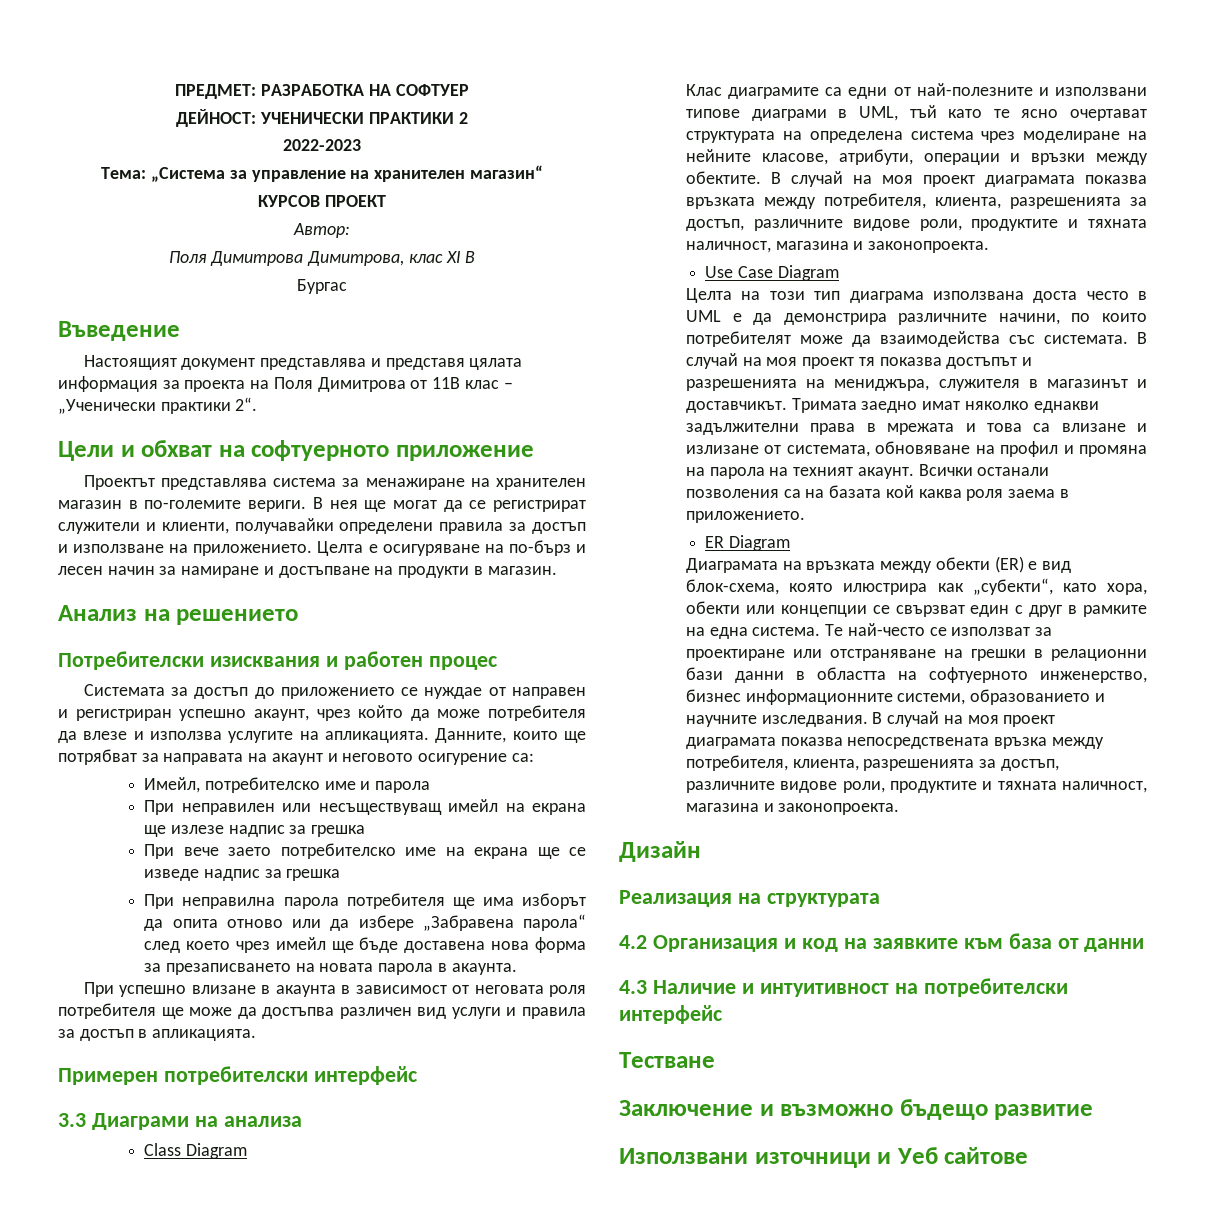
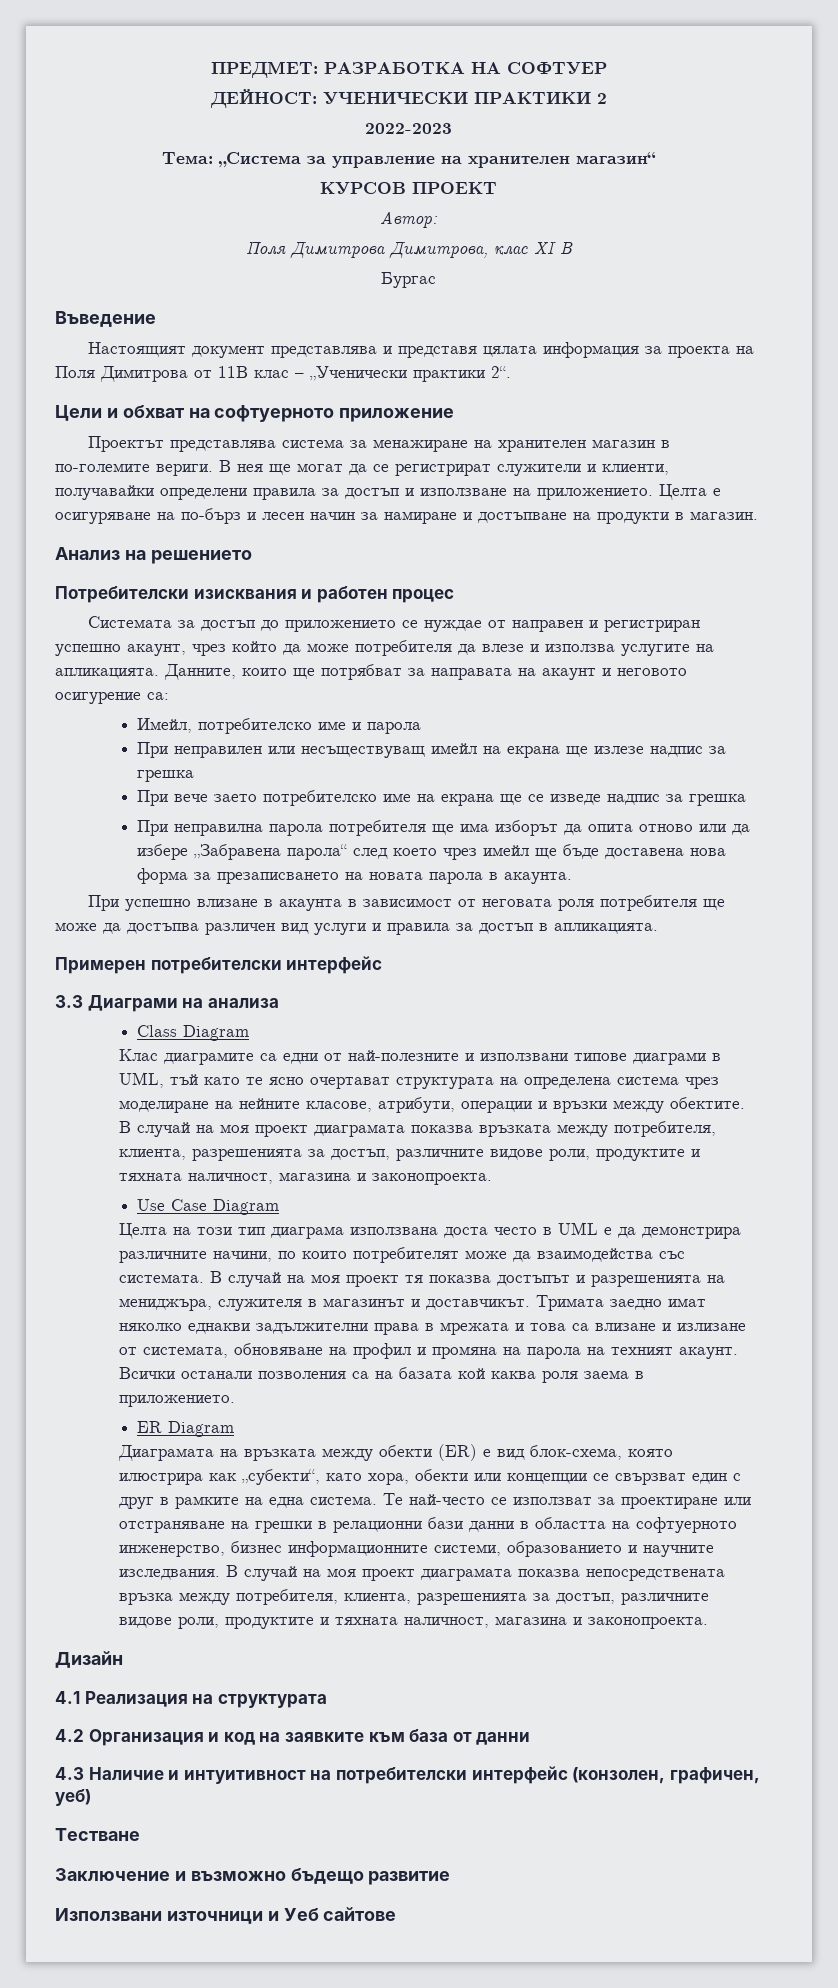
(701, 851) none -> [55,1691,80,1704] 4.1
(722, 1014) none -> [572,1767,760,1784] [55,1789,91,1806] (конзолен, графичен, уеб)

